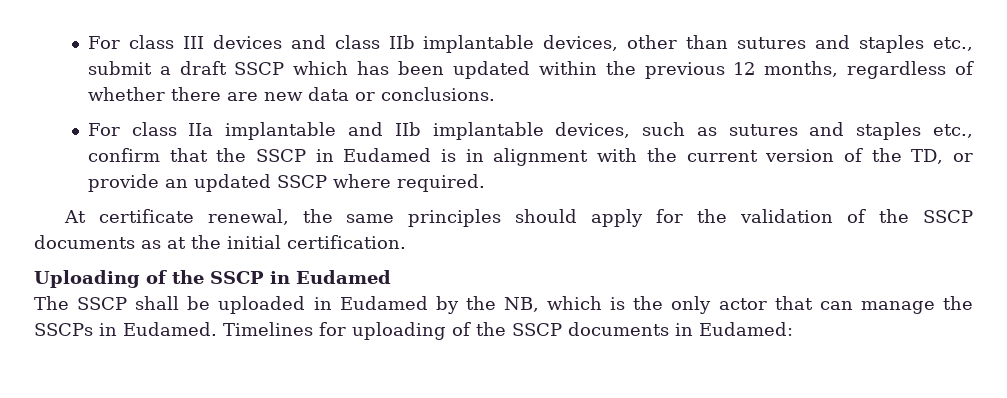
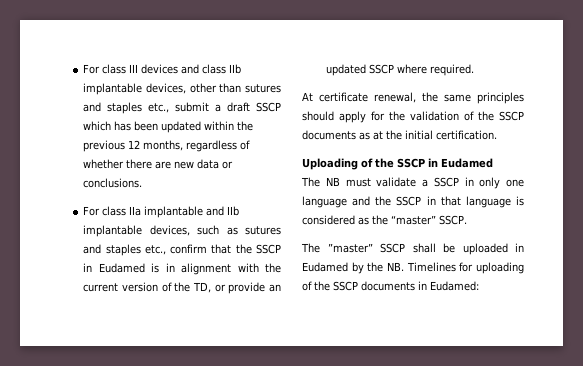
(69, 303) none -> [325,177,524,189] [302,196,524,208] [302,215,467,225] [301,243,373,253] NB must validate a SSCP in only one language and the SSCP in that language is considered as the “master” SSCP. // The ”master”
[503,296,973,314] [34,322,217,336] NB, which is the only actor that can manage the SSCPs in Eudamed. -> [387,262,404,271] NB.

